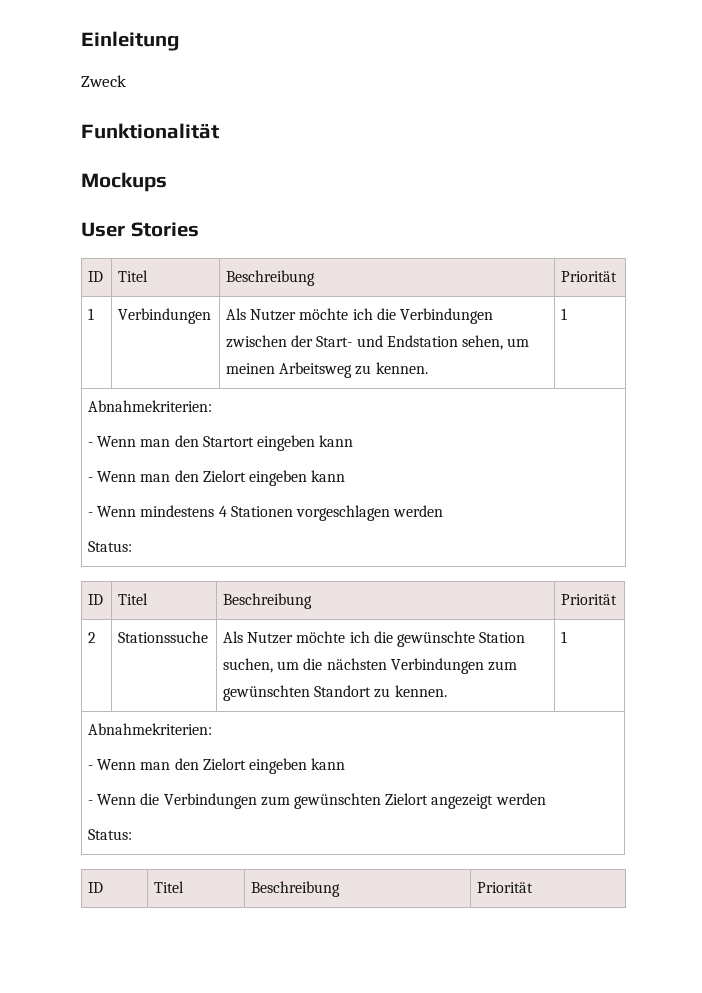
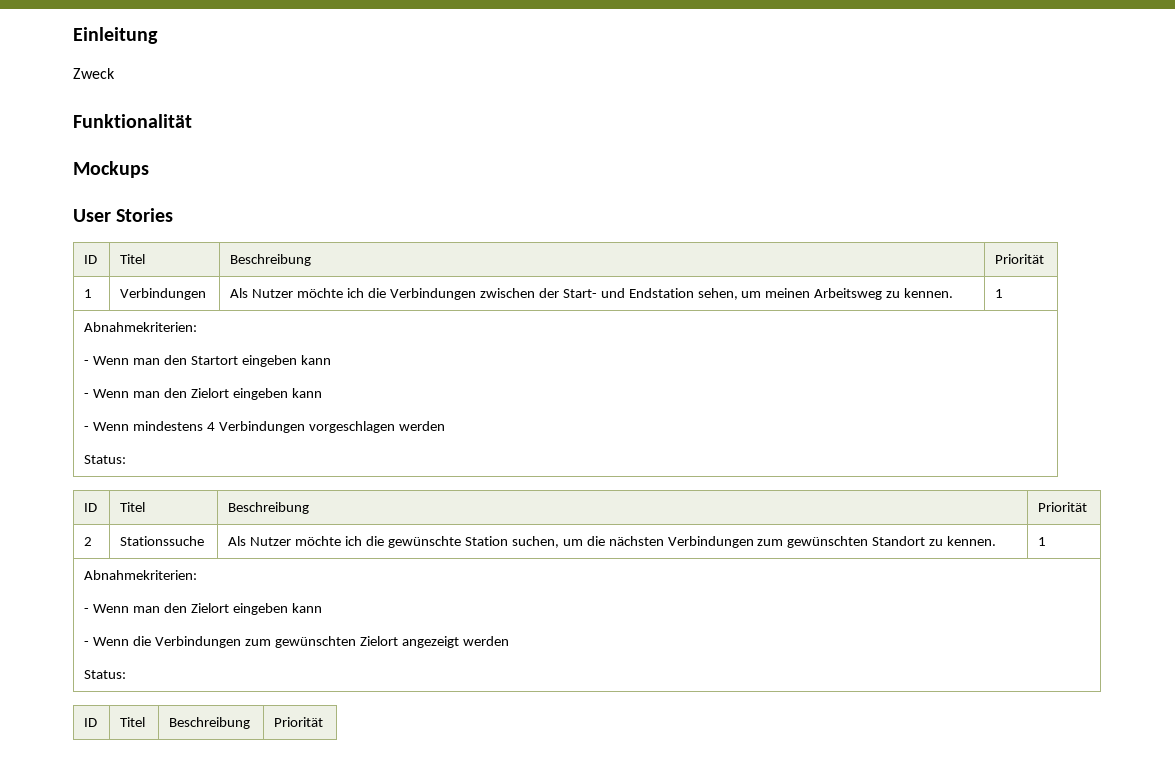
[230,506,293,517] Stationen -> [219,421,306,433] Verbindungen

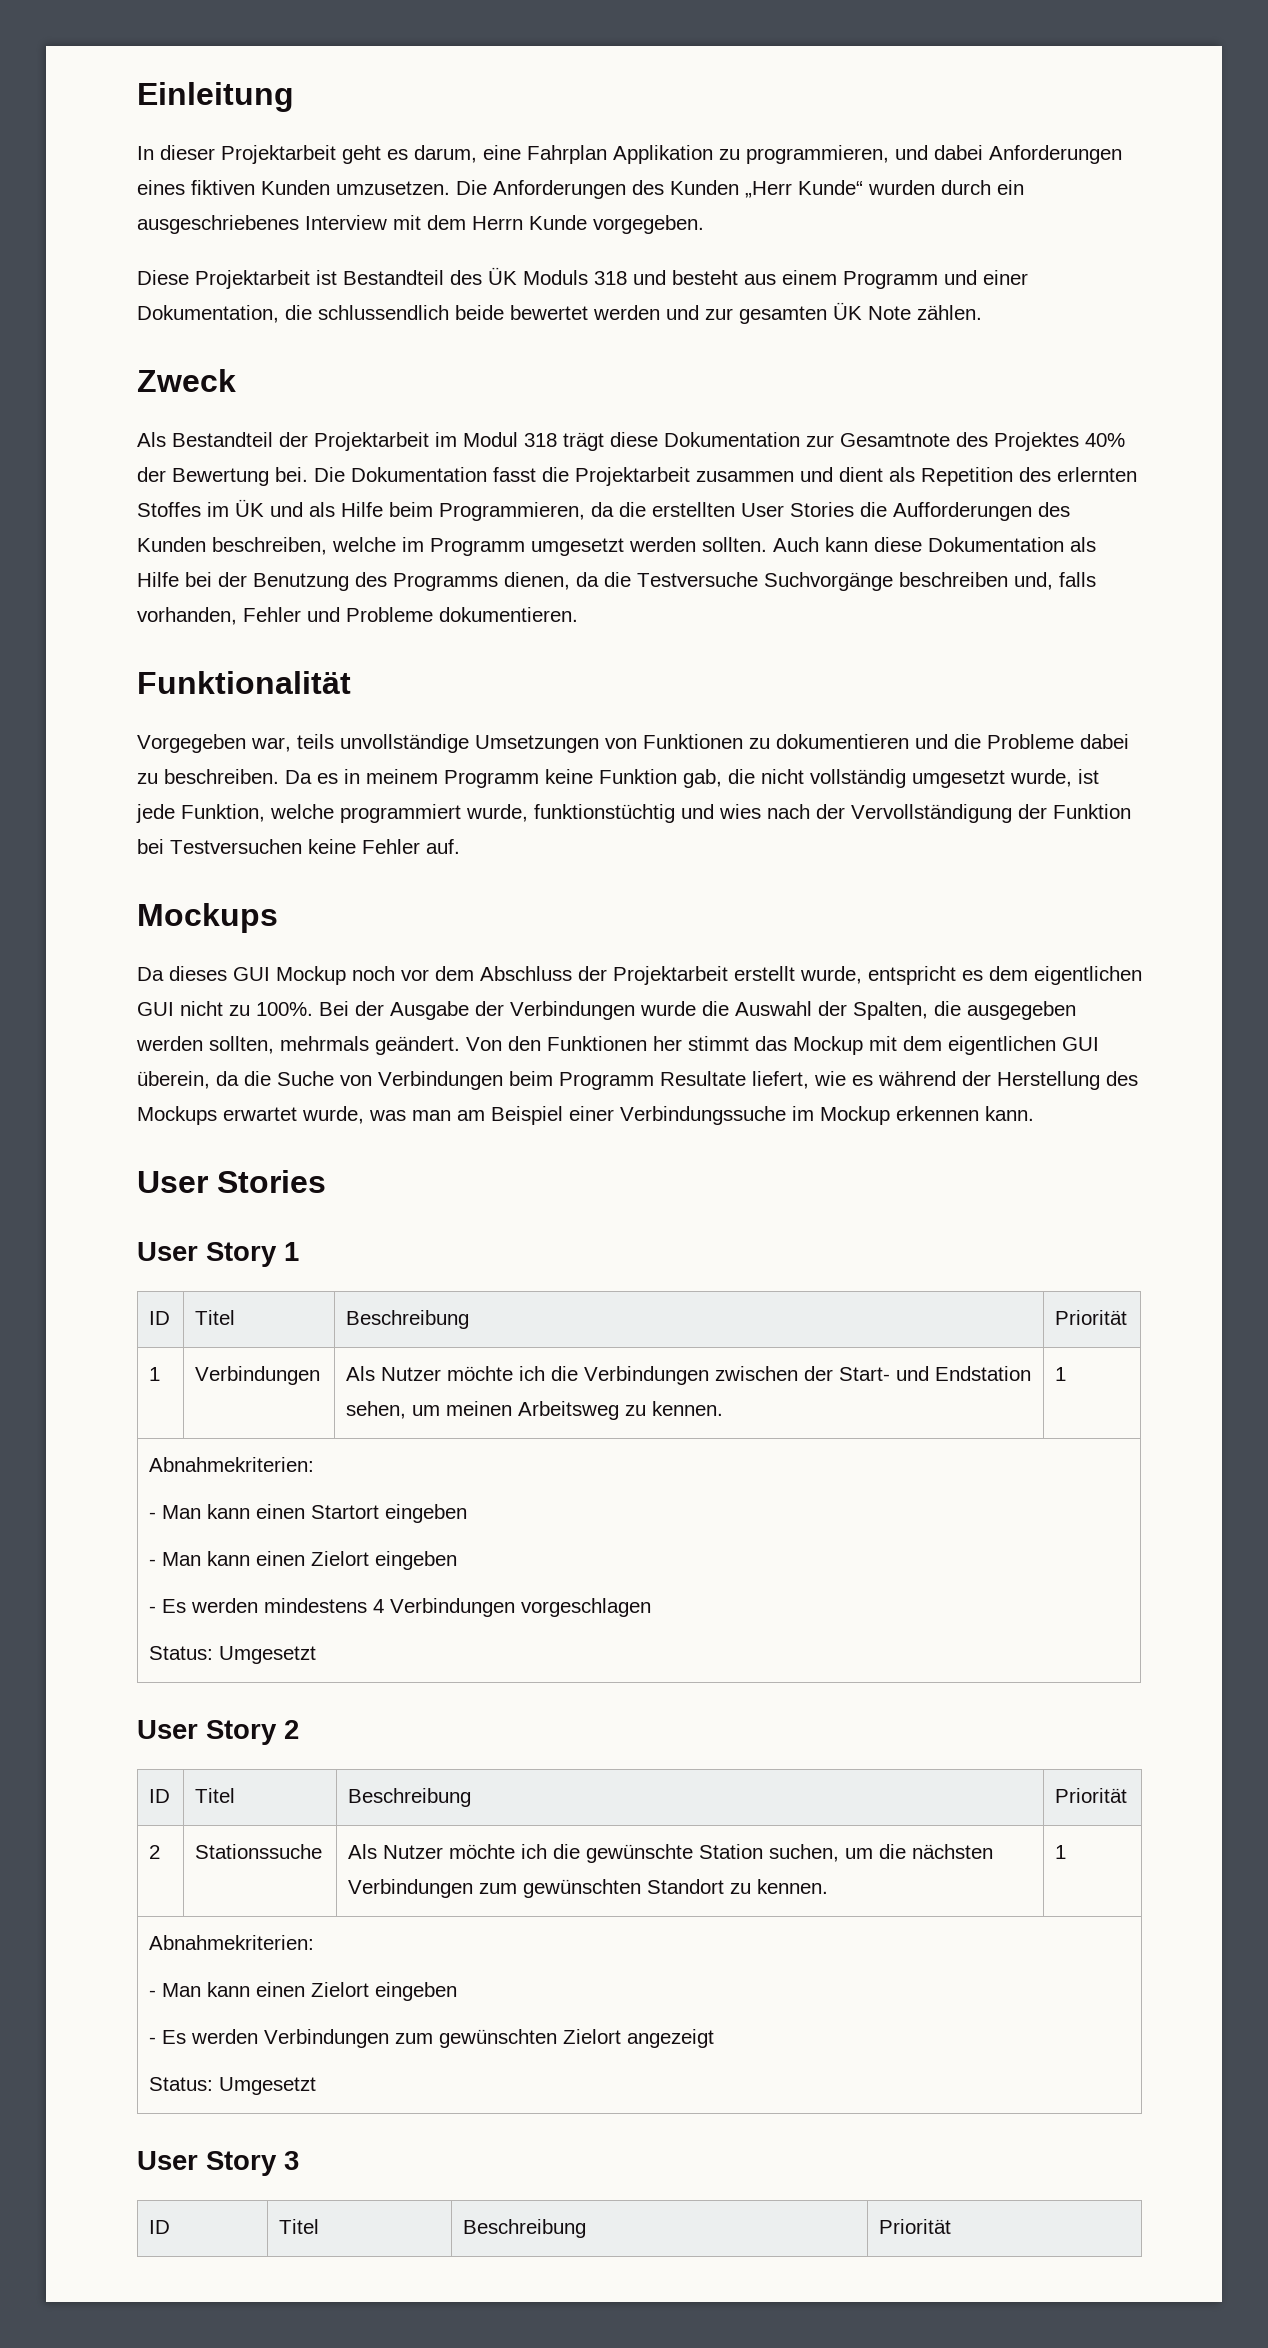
[73,68,115,79] [73,114,192,128] [73,161,149,178] [73,208,174,222] Zweck // Funktionalität // Mockups // User Stories -> [137,145,1122,164] [137,180,1024,199] [137,215,704,234] [137,267,1028,289] [137,302,982,324] [137,369,236,392] [137,432,1125,451] [137,467,1137,486] [137,499,1070,521] [137,537,1096,556] [137,572,1096,591] [137,607,578,625] [137,671,351,694] [137,734,1129,753] [137,769,1099,788] [136,804,1131,823] [137,839,460,854] [137,903,278,933] [137,966,1142,985] [137,1001,1076,1020] [136,1036,1099,1055] [137,1071,1138,1090] [137,1106,1034,1125] [137,1170,326,1193] [137,1242,299,1267] In dieser Projektarbeit geht es darum, eine Fahrplan Applikation zu programmieren, und dabei Anforderungen eines fiktiven Kunden umzusetzen. Die Anforderungen des Kunden „Herr Kunde“ wurden durch ein ausgeschriebenes Interview mit dem Herrn Kunde vorgegeben. // Diese Projektarbeit ist Bestandteil des ÜK Moduls 318 und besteht aus einem Programm und einer Dokumentation, die schlussendlich beide bewertet werden und zur gesamten ÜK Note zählen. // Zweck // Als Bestandteil der Projektarbeit im Modul 318 trägt diese Dokumentation zur Gesamtnote des Projektes 40% der Bewertung bei. Die Dokumentation fasst die Projektarbeit zusammen und dient als Repetition des erlernten Stoffes im ÜK und als Hilfe beim Programmieren, da die erstellten User Stories die Aufforderungen des Kunden beschreiben, welche im Programm umgesetzt werden sollten. Auch kann diese Dokumentation als Hilfe bei der Benutzung des Programms dienen, da die Testversuche Suchvorgänge beschreiben und, falls vorhanden, Fehler und Probleme dokumentieren. // Funktionalität // Vorgegeben war, teils unvollständige Umsetzungen von Funktionen zu dokumentieren und die Probleme dabei zu beschreiben. Da es in meinem Programm keine Funktion gab, die nicht vollständig umgesetzt wurde, ist jede Funktion, welche programmiert wurde, funktionstüchtig und wies nach der Vervollständigung der Funktion bei Testversuchen keine Fehler auf. // Mockups // Da dieses GUI Mockup noch vor dem Abschluss der Projektarbeit erstellt wurde, entspricht es dem eigentlichen GUI nicht zu 100%. Bei der Ausgabe der Verbindungen wurde die Auswahl der Spalten, die ausgegeben werden sollten, mehrmals geändert. Von den Funktionen her stimmt das Mockup mit dem eigentlichen GUI überein, da die Suche von Verbindungen beim Programm Resultate liefert, wie es während der Herstellung des Mockups erwartet wurde, was man am Beispiel einer Verbindungssuche im Mockup erkennen kann. // User Stories // User Story 1
[93,355,188,365] Wenn man den -> [162,1504,306,1519] Man kann einen
[300,355,331,365] [84,388,322,400] [84,422,130,431] kann // - Wenn man den Zielort eingeben kann // - Wenn -> [149,1551,458,1570] [149,1598,259,1613] // - Man kann einen Zielort eingeben // - Es werden
[398,421,445,431] [84,455,127,464] werden // Status: -> [149,1646,317,1664] [137,1720,299,1745] // Status: Umgesetzt // User Story 2
[93,603,322,615] [84,636,152,646] Wenn man den Zielort eingeben kann // - Wenn die -> [162,1982,458,2001] [149,2029,259,2044] Man kann einen Zielort eingeben // - Es werden
[462,636,509,646] [84,670,127,679] werden // Status: -> [149,2077,317,2095] [137,2151,299,2176] // Status: Umgesetzt // User Story 3

